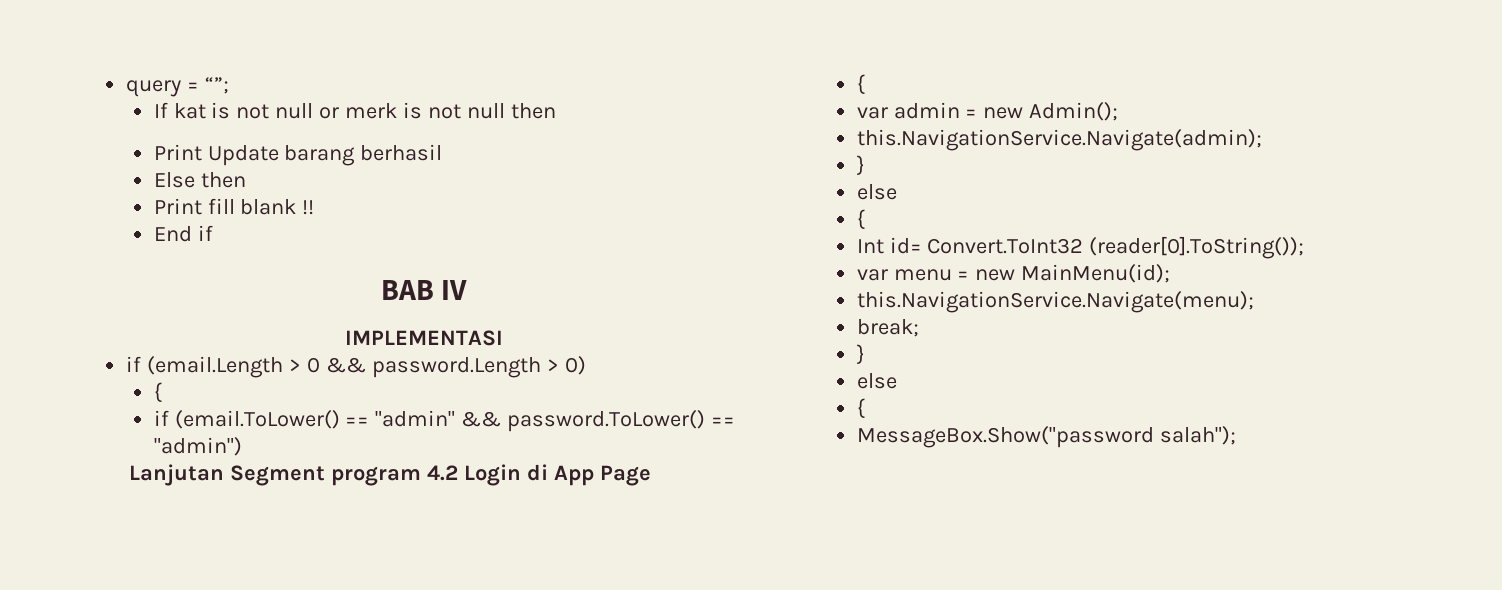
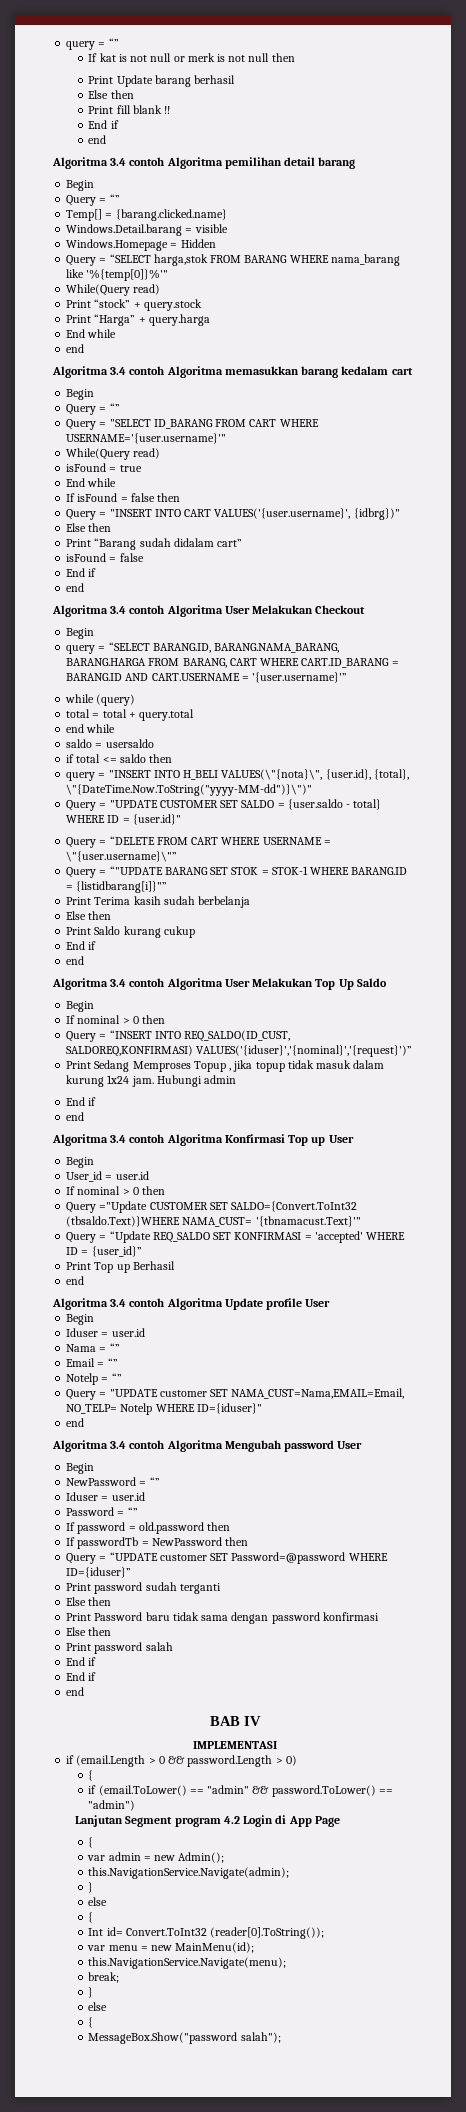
[126,77,230,97] query = “”; -> [66,38,119,50] query = “”
(213, 233) none -> [88,135,107,144] [52,157,356,169] [66,180,95,191] [66,194,120,206] [66,209,227,221] [66,224,228,236] [66,239,216,251] [66,254,400,266] [66,269,169,281] [66,284,161,296] [66,299,202,311] [66,314,210,326] [66,329,117,338] [66,344,85,353] [52,366,413,378] [66,389,95,400] [66,403,120,415] [66,419,319,430] [66,433,227,444] [66,448,161,460] [66,463,142,472] [66,478,117,487] [66,493,181,502] [66,508,400,520] [66,523,112,532] [66,538,243,550] [66,553,144,562] [66,568,97,577] [66,583,85,592] [52,605,366,617] [66,628,95,639] [66,642,340,654] [66,658,399,668] [66,672,348,683] [65,694,136,706] [66,709,195,721] [66,724,116,733] [66,739,154,748] [66,754,173,763] [66,769,409,781] [66,784,313,796] [66,799,382,811] [66,814,181,825] [66,836,331,848] [66,851,178,862] [66,866,408,878] [66,881,168,893] [66,896,251,908] [66,911,112,920] [66,926,195,938] [66,941,97,950] [66,956,85,965] [52,978,387,990] [66,1001,95,1012] [66,1015,166,1024] [66,1030,291,1042] [66,1045,413,1057] [66,1060,385,1072] [66,1075,237,1087] [66,1097,97,1106] [66,1112,85,1121] [52,1134,354,1146] [66,1157,95,1168] [66,1171,149,1182] [66,1186,166,1195] [66,1201,358,1213] [66,1216,361,1227] [66,1231,406,1243] [66,1246,142,1257] [66,1261,175,1273] [66,1276,85,1285] [52,1298,331,1310] [66,1314,95,1325] [66,1328,145,1337] [66,1343,120,1352] [66,1358,118,1367] [66,1373,122,1385] [66,1388,405,1400] [66,1403,262,1415] [66,1418,85,1427] [52,1440,363,1452] [66,1463,95,1474] [66,1477,160,1486] [66,1492,145,1501] [66,1507,138,1516] [66,1522,231,1534] [66,1537,249,1549] [66,1552,388,1564] [66,1567,132,1578] [66,1582,221,1594] [66,1597,112,1606] [66,1612,379,1624] [66,1627,112,1636] [66,1642,173,1654] [66,1657,97,1666] [66,1672,97,1681] [66,1687,85,1696] // end // Algoritma 3.4 contoh Algoritma pemilihan detail barang // Begin // Query = “” // Temp[] = {barang.clicked.name} // Windows.Detail.barang = visible // Windows.Homepage = Hidden // Query = “SELECT harga,stok FROM BARANG WHERE nama_barang like '%{temp[0]}%'" // While(Query read) // Print “stock” + query.stock // Print “Harga” + query.harga // End while // end // Algoritma 3.4 contoh Algoritma memasukkan barang kedalam cart // Begin // Query = “” // Query = "SELECT ID_BARANG FROM CART WHERE USERNAME='{user.username}'" // While(Query read) // isFound = true // End while // If isFound = false then // Query = "INSERT INTO CART VALUES('{user.username}', {idbrg})" // Else then // Print “Barang sudah didalam cart” // isFound = false // End if // end // Algoritma 3.4 contoh Algoritma User Melakukan Checkout // Begin // query = “SELECT BARANG.ID, BARANG.NAMA_BARANG, BARANG.HARGA FROM BARANG, CART WHERE CART.ID_BARANG = BARANG.ID AND CART.USERNAME = '{user.username}'” // while (query) // total = total + query.total // end while // saldo = usersaldo // if total <= saldo then // query = "INSERT INTO H_BELI VALUES(\"{nota}\", {user.id}, {total}, \"{DateTime.Now.ToString("yyyy-MM-dd")}\")" // Query = "UPDATE CUSTOMER SET SALDO = {user.saldo - total} WHERE ID = {user.id}" // Query = “DELETE FROM CART WHERE USERNAME = \"{user.username}\"” // Query = “"UPDATE BARANG SET STOK = STOK-1 WHERE BARANG.ID = {listidbarang[i]}"” // Print Terima kasih sudah berbelanja // Else then // Print Saldo kurang cukup // End if // end // Algoritma 3.4 contoh Algoritma User Melakukan Top Up Saldo // Begin // If nominal > 0 then // Query = “INSERT INTO REQ_SALDO(ID_CUST, SALDOREQ,KONFIRMASI) VALUES('{iduser}','{nominal}','{request}')” // Print Sedang Memproses Topup , jika topup tidak masuk dalam kurung 1x24 jam. Hubungi admin // End if // end // Algoritma 3.4 contoh Algoritma Konfirmasi Top up User // Begin // User_id = user.id // If nominal > 0 then // Query ="Update CUSTOMER SET SALDO={Convert.ToInt32 (tbsaldo.Text)}WHERE NAMA_CUST= '{tbnamacust.Text}'" // Query = “Update REQ_SALDO SET KONFIRMASI = 'accepted' WHERE ID = {user_id}” // Print Top up Berhasil // end // Algoritma 3.4 contoh Algoritma Update profile User // Begin // Iduser = user.id // Nama = “” // Email = “” // Notelp = “” // Query = "UPDATE customer SET NAMA_CUST=Nama,EMAIL=Email, NO_TELP= Notelp WHERE ID={iduser}" // end // Algoritma 3.4 contoh Algoritma Mengubah password User // Begin // NewPassword = “” // Iduser = user.id // Password = “” // If password = old.password then // If passwordTb = NewPassword then // Query = “UPDATE customer SET Password=@password WHERE ID={iduser}” // Print password sudah terganti // Else then // Print Password baru tidak sama dengan password konfirmasi // Else then // Print password salah // End if // End if // end

